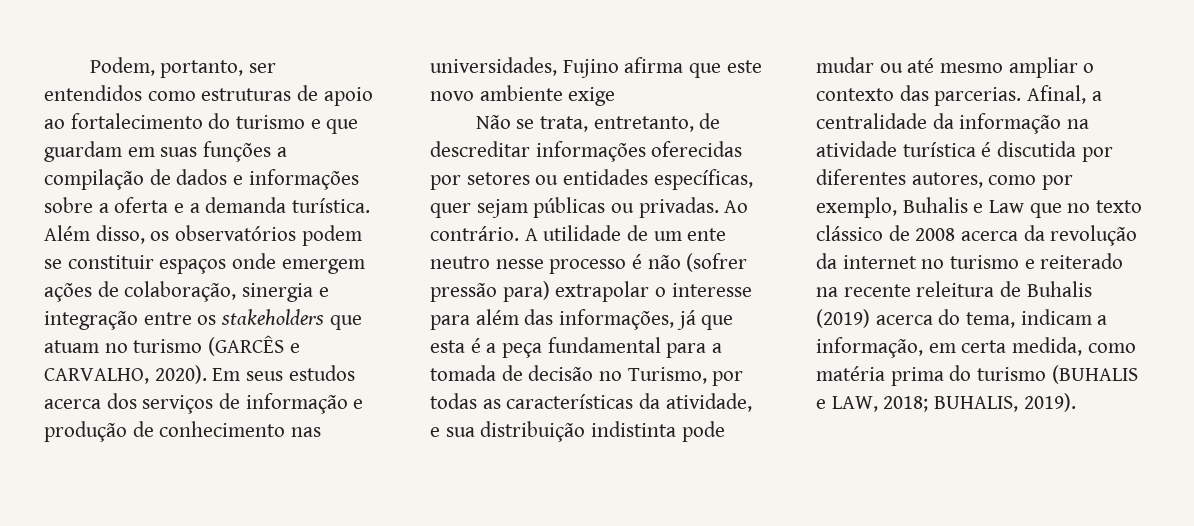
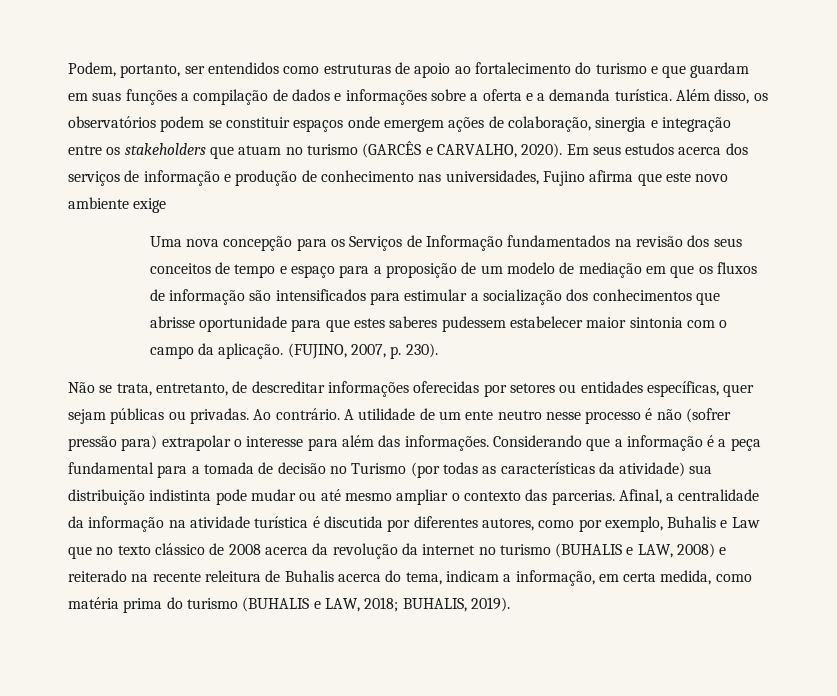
(616, 96) none -> [149,235,742,251] [149,262,757,278] [149,289,721,305] [149,316,728,332] [149,343,438,359] // Uma nova concepção para os Serviços de Informação fundamentados na revisão dos seus conceitos de tempo e espaço para a proposição de um modelo de mediação em que os fluxos de informação são intensificados para estimular a socialização dos conhecimentos que abrisse oportunidade para que estes saberes pudessem estabelecer maior sintonia com o campo da aplicação. (FUJINO, 2007, p. 230).
[559,309,734,330] [430,340,465,353] informações, já que esta -> [404,435,703,451] informações. Considerando que a informação
[627,367,744,386] Turismo, por -> [351,462,440,478] Turismo (por
[665,393,752,412] [430,427,440,437] atividade, e -> [619,462,686,477] atividade)
(1020, 262) none -> [555,543,716,558] (BUHALIS e LAW, 2008)
[816,309,870,328] (2019) -> (334, 576) none

